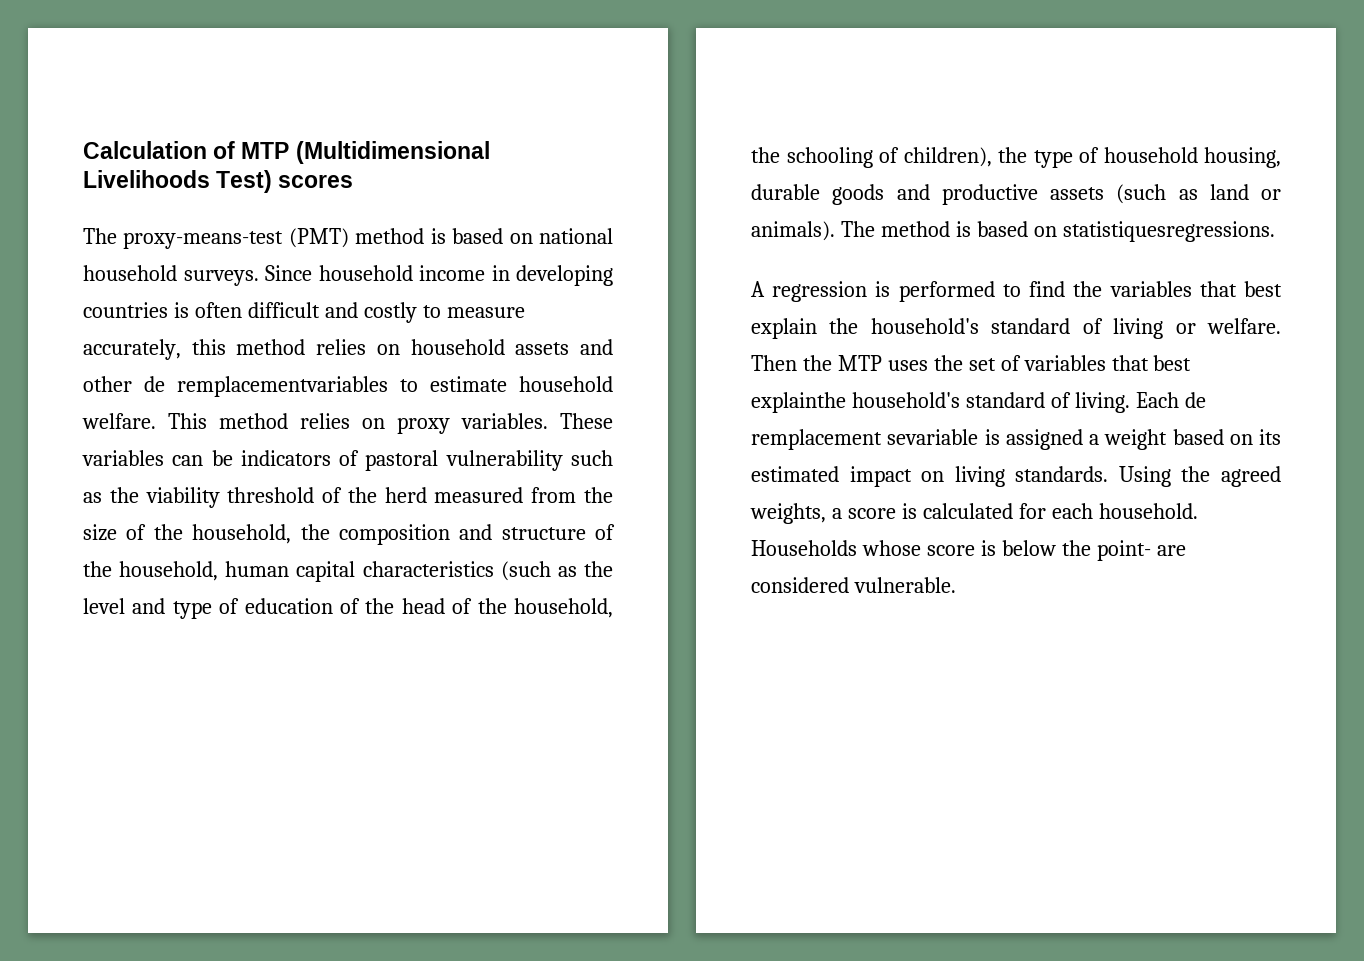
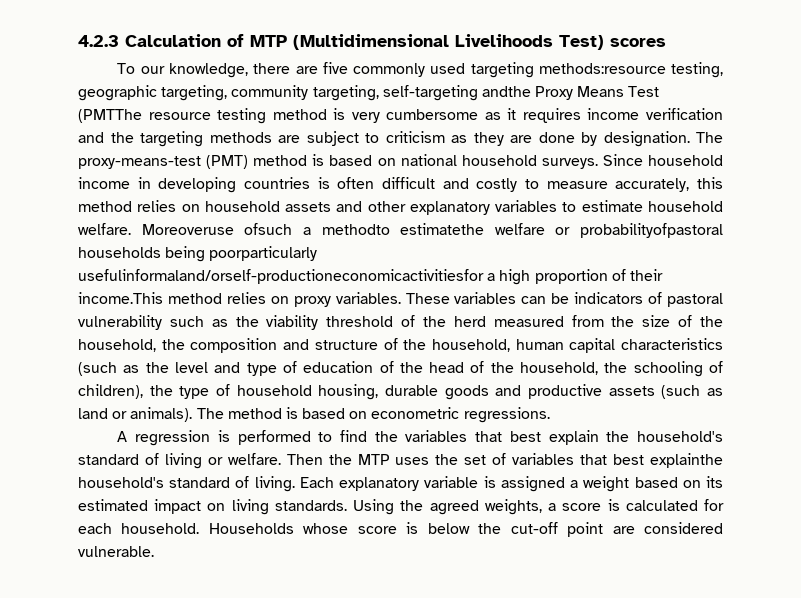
(83, 150) none -> [78,35,119,47] 4.2.3
(354, 181) none -> [117,62,723,78] [78,85,660,101] [78,108,724,124] [78,131,690,147] To our knowledge, there are five commonly used targeting methods:resource testing, geographic targeting, community targeting, self-targeting andthe Proxy Means Test (PMTThe resource testing method is very cumbersome as it requires income verification and the targeting methods are subject to criticism as they are done by designation.
[144,376,388,397] de remplacementvariables -> [409,200,558,215] explanatory variables
[168,413,207,429] This -> [141,223,723,238] [78,246,318,262] [78,269,663,285] [78,292,163,304] Moreoveruse ofsuch a methodto estimatethe welfare or probabilityofpastoral households being poorparticularly usefulinformaland/orself-productioneconomicactivitiesfor a high proportion of their income.This
[1062,221,1275,242] statistiquesregressions. -> [371,407,550,423] econometric regressions.
[1184,392,1206,408] [751,429,979,450] de remplacement sevariable -> [339,476,479,491] explanatory variable
[1096,540,1151,561] point- -> [510,522,604,537] cut-off point

